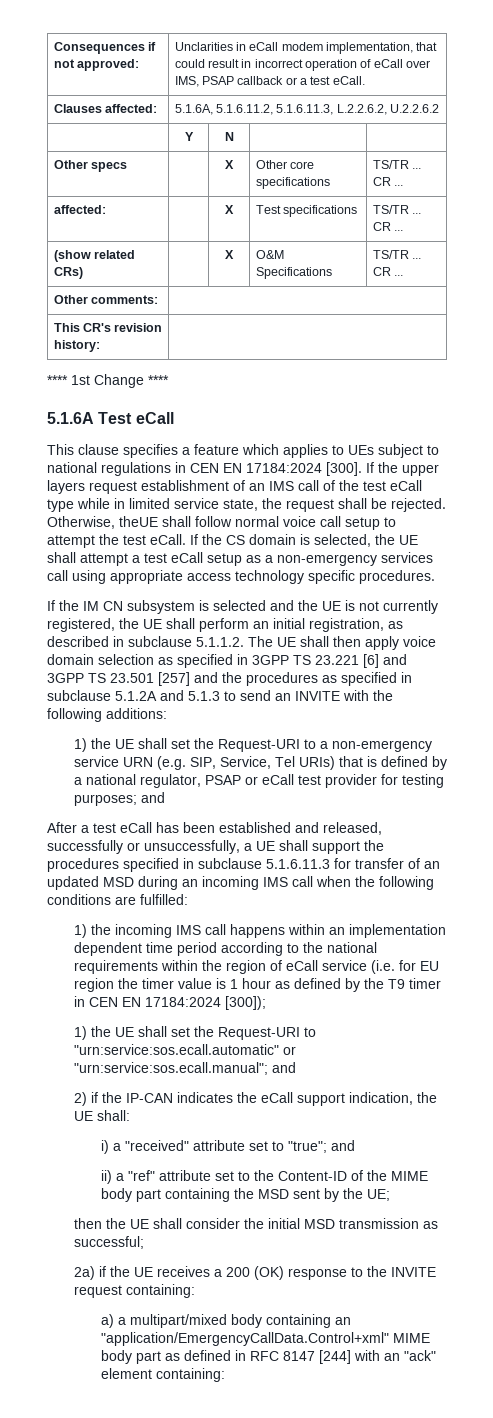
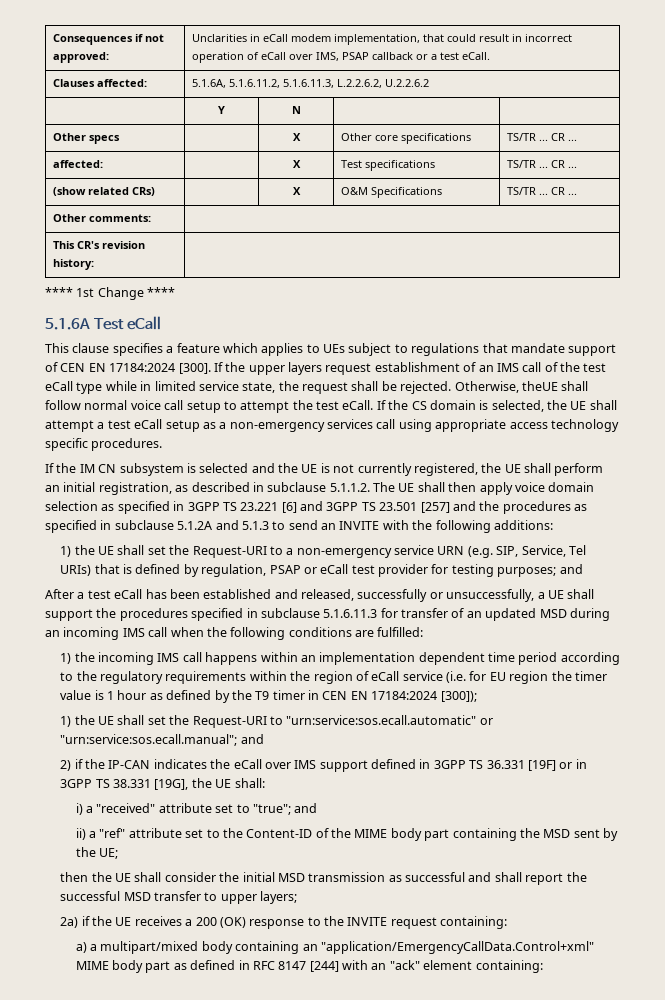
[47,462,186,476] national regulations in -> [411,343,617,356] [45,362,58,372] regulations that mandate support of
[73,774,201,788] a national regulator, -> [201,564,267,577] regulation,
[326,942,377,953] national -> [100,671,164,684] regulatory
[296,1092,413,1106] support indication, -> [264,759,587,772] [60,779,189,790] over IMS support defined in 3GPP TS 36.331 [19F] or in 3GPP TS 38.331 [19G],
[73,1236,144,1249] successful; -> [405,872,587,885] [60,891,298,904] successful and shall report the successful MSD transfer to upper layers;

